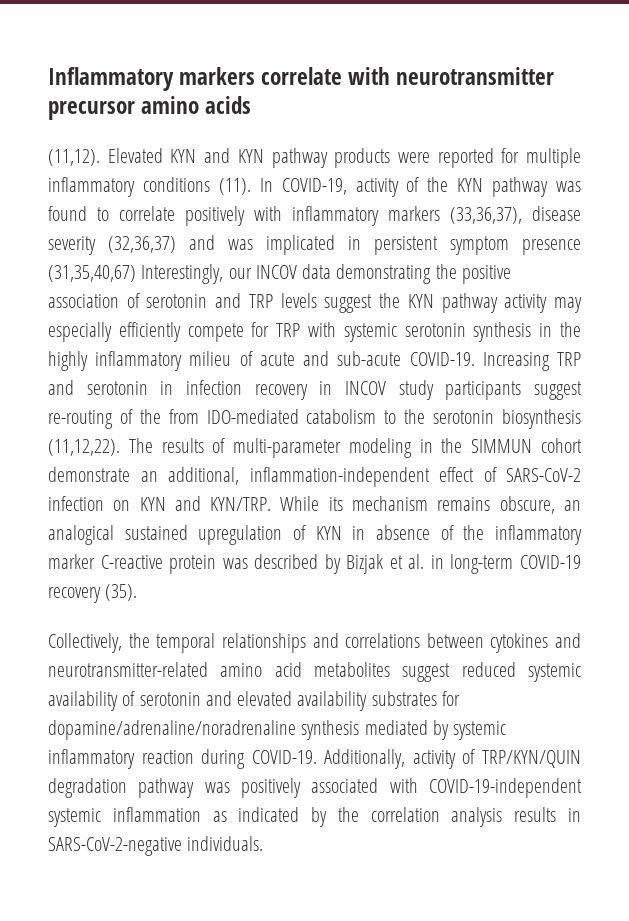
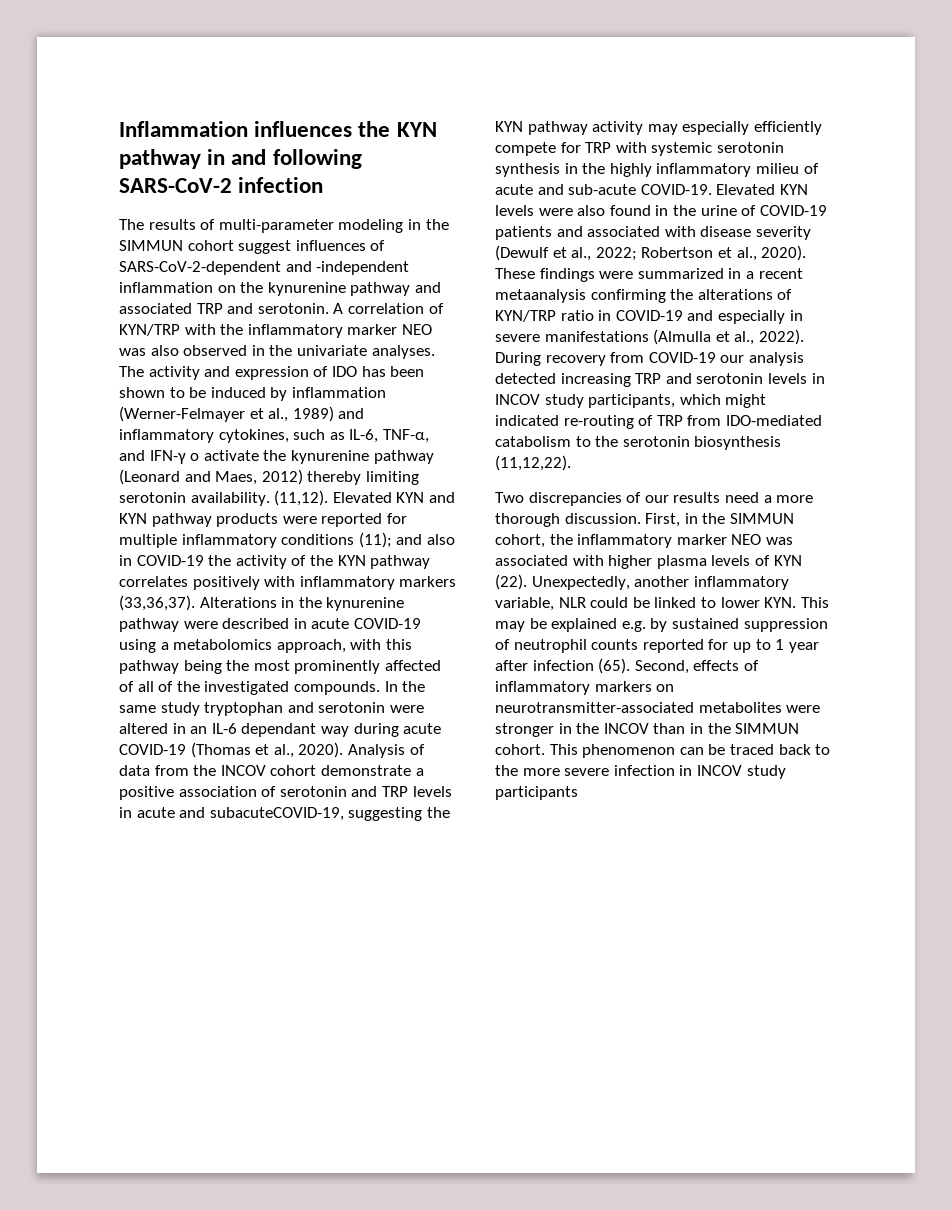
[48,67,555,91] [48,96,252,120] Inflammatory markers correlate with neurotransmitter precursor amino acids // -> [119,121,437,137] [119,149,362,169] [119,177,324,193] [119,219,449,233] [119,240,386,254] [119,261,410,275] [119,282,441,296] [119,303,444,314] [119,324,432,338] [119,345,435,359] [119,366,425,380] [119,387,386,401] [119,406,365,422] [119,429,429,443] [119,450,434,464] [119,469,419,485] [119,492,270,506] Inflammation influences the KYN pathway in and following SARS-CoV-2 infection // The results of multi-parameter modeling in the SIMMUN cohort suggest influences of SARS-CoV-2-dependent and -independent inflammation on the kynurenine pathway and associated TRP and serotonin. A correlation of KYN/TRP with the inflammatory marker NEO was also observed in the univariate analyses. The activity and expression of IDO has been shown to be induced by inflammation (Werner-Felmayer et al., 1989) and inflammatory cytokines, such as IL-6, TNF-α, and IFN-γ o activate the kynurenine pathway (Leonard and Maes, 2012) thereby limiting serotonin availability.
[218,178,347,195] (11). In COVID-19, -> [358,532,455,548] [119,555,232,566] (11); and also in COVID-19 the
[555,181,581,192] [48,206,581,226] [48,235,581,255] [48,264,457,284] was found to correlate positively with inflammatory markers (33,36,37), disease severity (32,36,37) and was implicated in persistent symptom presence (31,35,40,67) Interestingly, our INCOV data demonstrating the -> [119,576,457,590] [119,595,405,611] [119,618,421,632] [119,639,412,653] [119,660,441,674] [119,681,426,695] [119,702,424,716] [119,723,442,737] [119,742,425,758] [119,765,424,776] correlates positively with inflammatory markers (33,36,37). Alterations in the kynurenine pathway were described in acute COVID-19 using a metabolomics approach, with this pathway being the most prominently affected of all of the investigated compounds. In the same study tryptophan and serotonin were altered in an IL-6 dependant way during acute COVID-19 (Thomas et al., 2020). Analysis of data from the INCOV cohort demonstrate a
[324,294,373,313] suggest -> [119,807,423,821] in acute and subacuteCOVID-19, suggesting
[482,352,581,371] [48,380,582,400] Increasing TRP and serotonin in infection recovery in INCOV study participants suggest -> [716,184,808,195] [495,205,827,216] [495,226,811,240] [495,245,807,261] [495,268,803,282] [495,289,793,303] [495,310,803,324] [495,329,804,345] [495,352,804,366] [495,373,825,387] [495,394,767,408] [495,415,559,426] Elevated KYN levels were also found in the urine of COVID-19 patients and associated with disease severity (Dewulf et al., 2022; Robertson et al., 2020). These findings were summarized in a recent metaanalysis confirming the alterations of KYN/TRP ratio in COVID-19 and especially in severe manifestations (Almulla et al., 2022). During recovery from COVID-19 our analysis detected increasing TRP and serotonin levels in INCOV study participants, which might indicated
[139,409,161,424] the -> [656,415,683,426] TRP
[128,438,582,458] [48,467,581,487] [48,496,582,514] [48,525,583,545] [48,554,582,574] [48,584,138,603] [48,633,581,653] [48,662,581,682] [48,691,460,711] [48,720,507,740] [48,749,581,769] [48,778,582,798] [48,807,581,827] [48,836,264,856] The results of multi-parameter modeling in the SIMMUN cohort demonstrate an additional, inflammation-independent effect of SARS-CoV-2 infection on KYN and KYN/TRP. While its mechanism remains obscure, an analogical sustained upregulation of KYN in absence of the inflammatory marker C-reactive protein was described by Bizjak et al. in long-term COVID-19 recovery (35). // Collectively, the temporal relationships and correlations between cytokines and neurotransmitter-related amino acid metabolites suggest reduced systemic availability of serotonin and elevated availability substrates for dopamine/adrenaline/noradrenaline synthesis mediated by systemic inflammatory reaction during COVID-19. Additionally, activity of TRP/KYN/QUIN degradation pathway was positively associated with COVID-19-independent systemic inflammation as indicated by the correlation analysis results in SARS-CoV-2-negative individuals. -> [495,492,814,506] [495,513,794,527] [495,534,793,548] [495,555,802,569] [495,574,789,590] [495,597,829,611] [495,618,828,632] [495,639,819,653] [495,658,759,674] [495,681,675,695] [495,702,821,713] [495,723,800,737] [495,744,831,758] [495,765,786,779] [495,786,578,800] // Two discrepancies of our results need a more thorough discussion. First, in the SIMMUN cohort, the inflammatory marker NEO was associated with higher plasma levels of KYN (22). Unexpectedly, another inflammatory variable, NLR could be linked to lower KYN. This may be explained e.g. by sustained suppression of neutrophil counts reported for up to 1 year after infection (65). Second, effects of inflammatory markers on neurotransmitter-associated metabolites were stronger in the INCOV than in the SIMMUN cohort. This phenomenon can be traced back to the more severe infection in INCOV study participants

